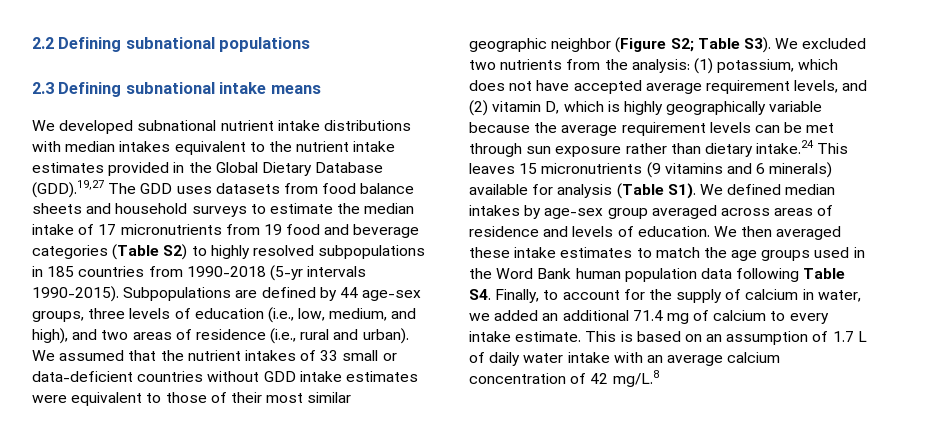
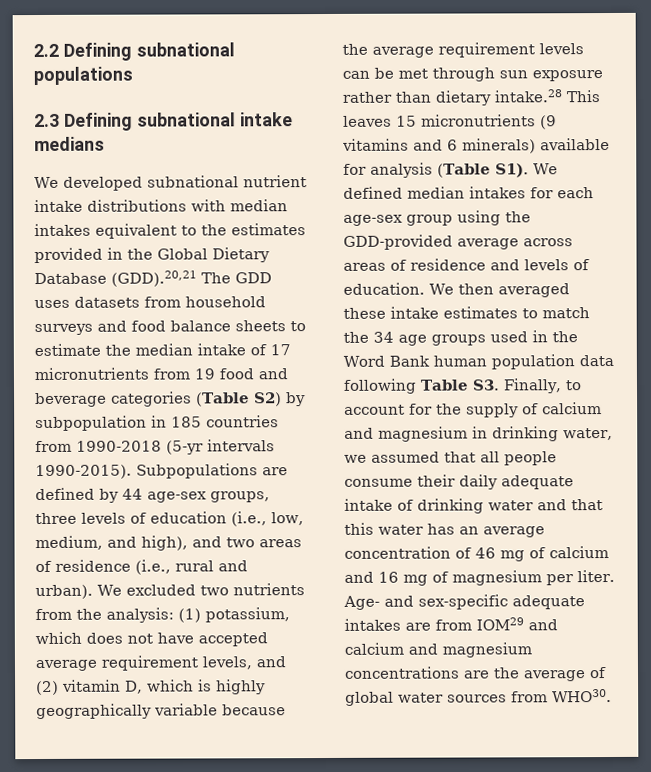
[270,85,321,94] means -> [34,136,105,152] medians
[296,141,396,152] nutrient intake -> (227, 230) none
[32,180,104,198] (GDD).19,27 -> [111,270,197,287] (GDD).20,21
[322,183,415,194] [32,203,247,217] food balance sheets and household surveys -> [185,296,266,308] [34,320,286,336] household surveys and food balance sheets
[191,245,426,259] to highly resolved subpopulations -> [285,392,306,407] [35,415,147,432] by subpopulation
[59,350,397,361] [32,371,418,382] [32,392,352,406] [469,37,799,53] assumed that the nutrient intakes of 33 small or data-deficient countries without GDD intake estimates were equivalent to those of their most similar geographic neighbor (Figure S2; Table S3). We -> (122, 590) none
[756,140,815,154] intake.24 -> [494,89,563,103] intake.28
[524,205,717,219] by age-sex group averaged -> [530,187,594,199] [343,210,531,226] [343,234,519,250] for each age-sex group using the GDD-provided average
(727, 252) none -> [373,331,394,343] 34
[469,289,491,300] S4. -> [471,379,500,391] S3.
[802,289,861,302] [469,310,829,324] [469,331,867,345] [469,352,781,366] [469,370,659,387] in water, we added an additional 71.4 mg of calcium to every intake estimate. This is based on an assumption of 1.7 L of daily water intake with an average calcium concentration of 42 mg/L.8 -> [344,426,613,442] [344,451,557,466] [344,474,574,490] [344,498,603,514] [344,522,545,538] [344,546,609,562] [344,569,615,586] [343,594,585,610] [344,617,558,631] [344,642,532,658] [344,666,607,682] [345,689,612,706] and magnesium in drinking water, we assumed that all people consume their daily adequate intake of drinking water and that this water has an average concentration of 46 mg of calcium and 16 mg of magnesium per liter. Age- and sex-specific adequate intakes are from IOM29 and calcium and magnesium concentrations are the average of global water sources from WHO30.

